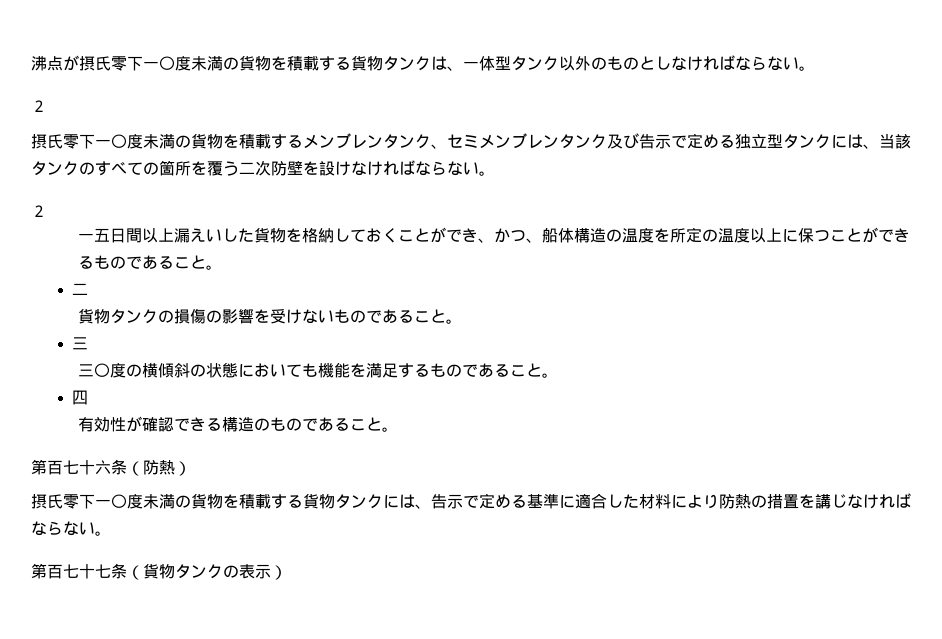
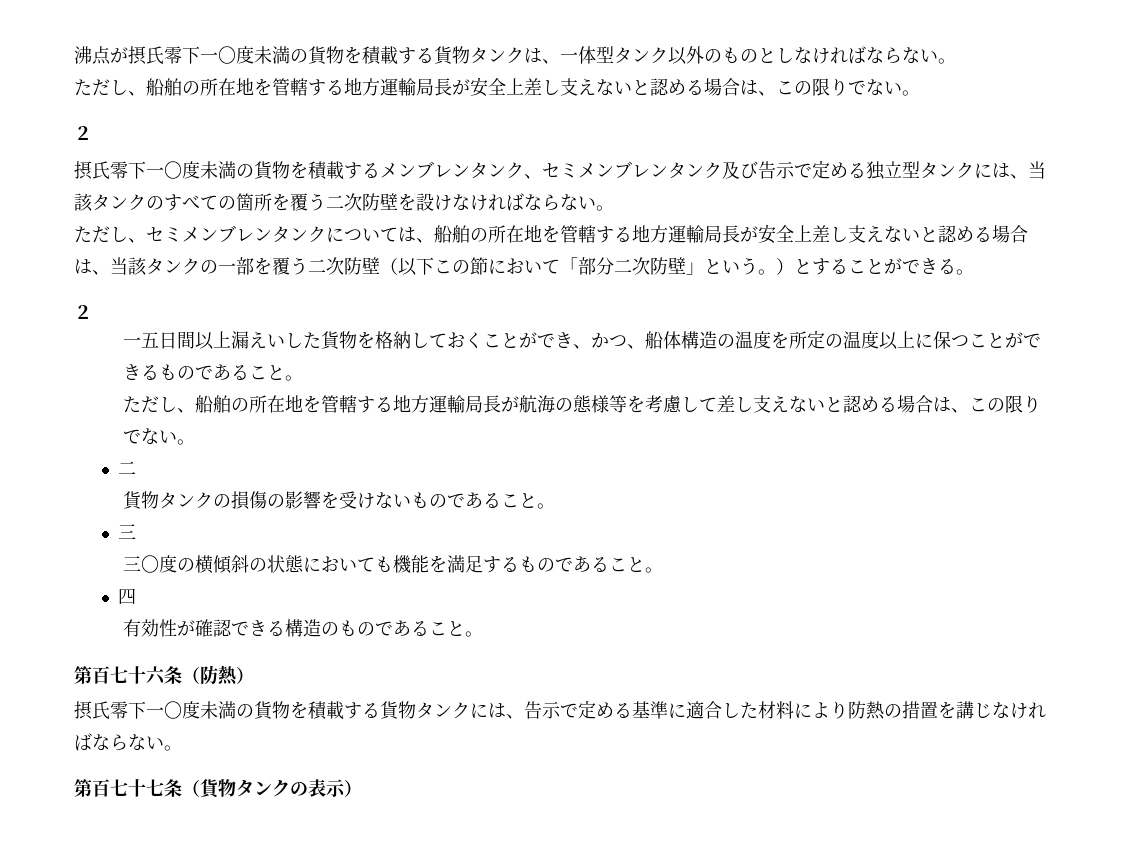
(815, 68) none -> [74,77,920,97] // ただし、船舶の所在地を管轄する地方運輸局長が安全上差し支えないと認める場合は、この限りでない。
(495, 173) none -> [74,224,1028,244] [74,257,974,276] // ただし、セミメンブレンタンクについては、船舶の所在地を管轄する地方運輸局長が安全上差し支えないと認める場合は、当該タンクの一部を覆う二次防壁（以下この節において「部分二次防壁」という。）とすることができる。
(223, 267) none -> [122,395,1041,413] [122,428,195,445] // ただし、船舶の所在地を管轄する地方運輸局長が航海の態様等を考慮して差し支えないと認める場合は、この限りでない。

